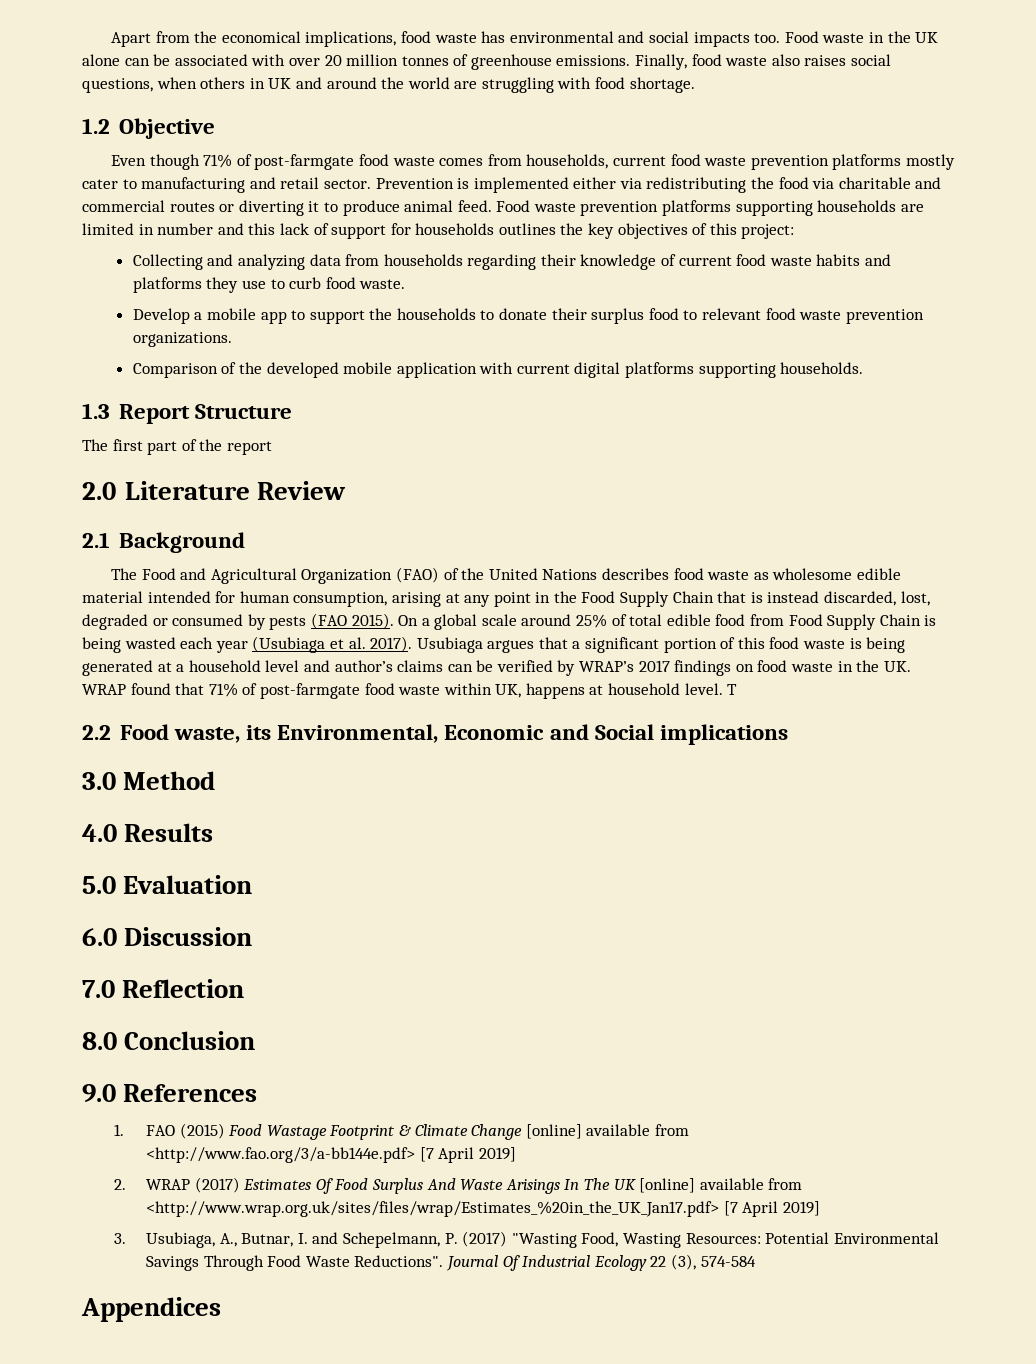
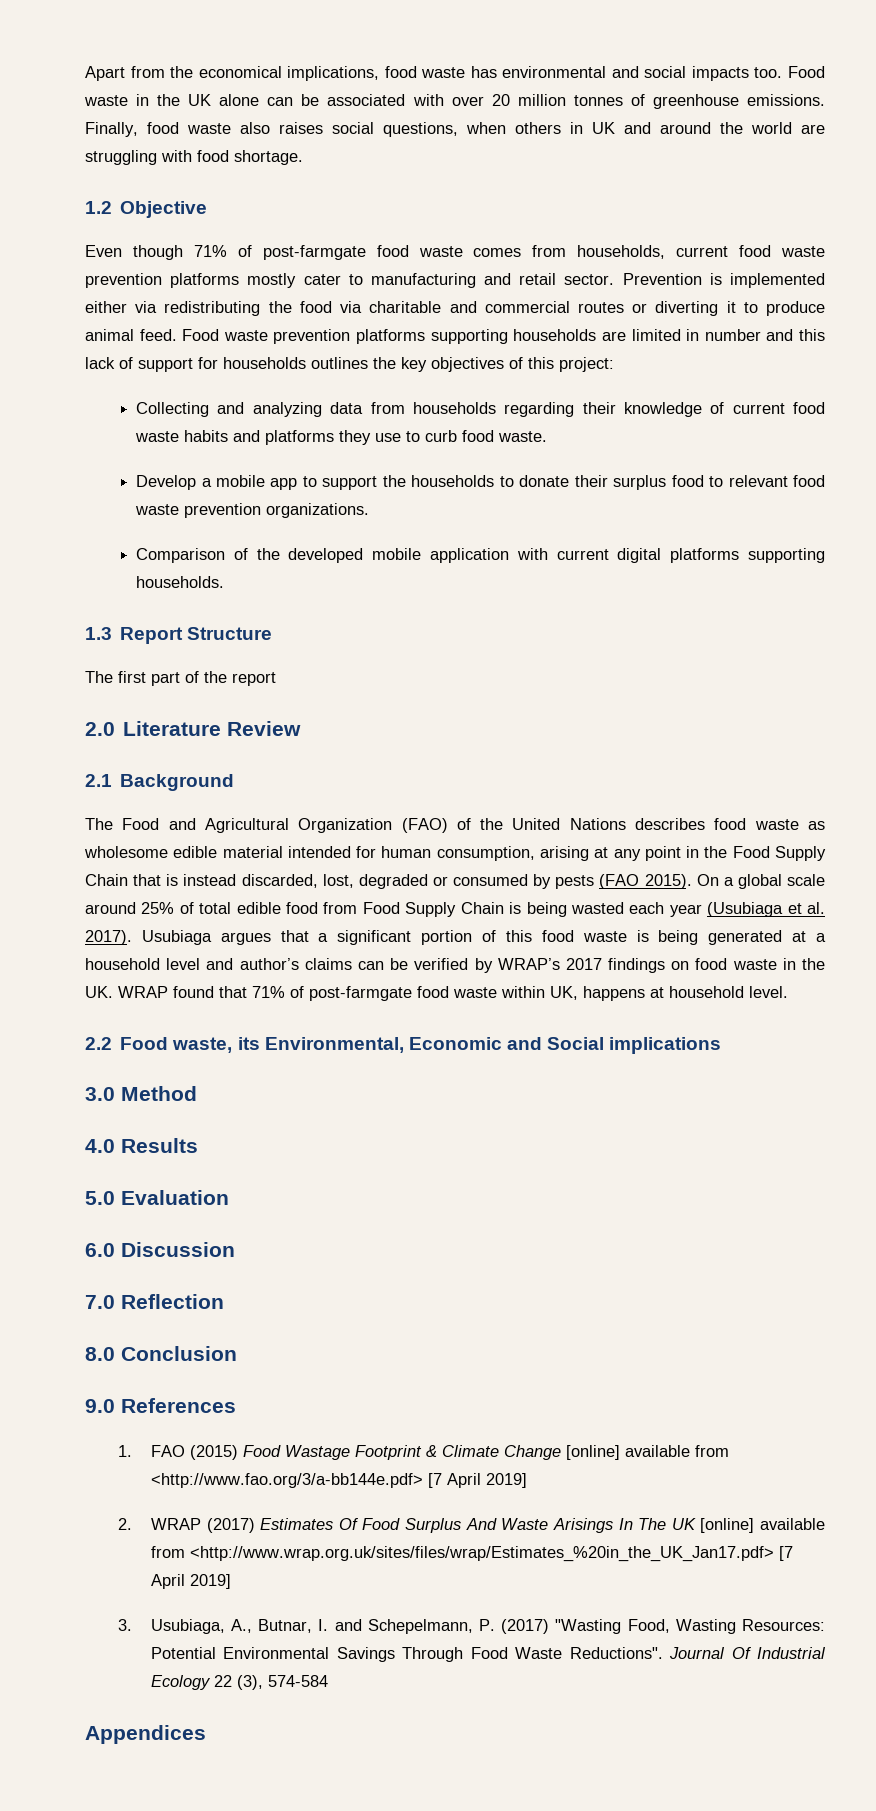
[727,684,738,695] T -> (788, 992) none

